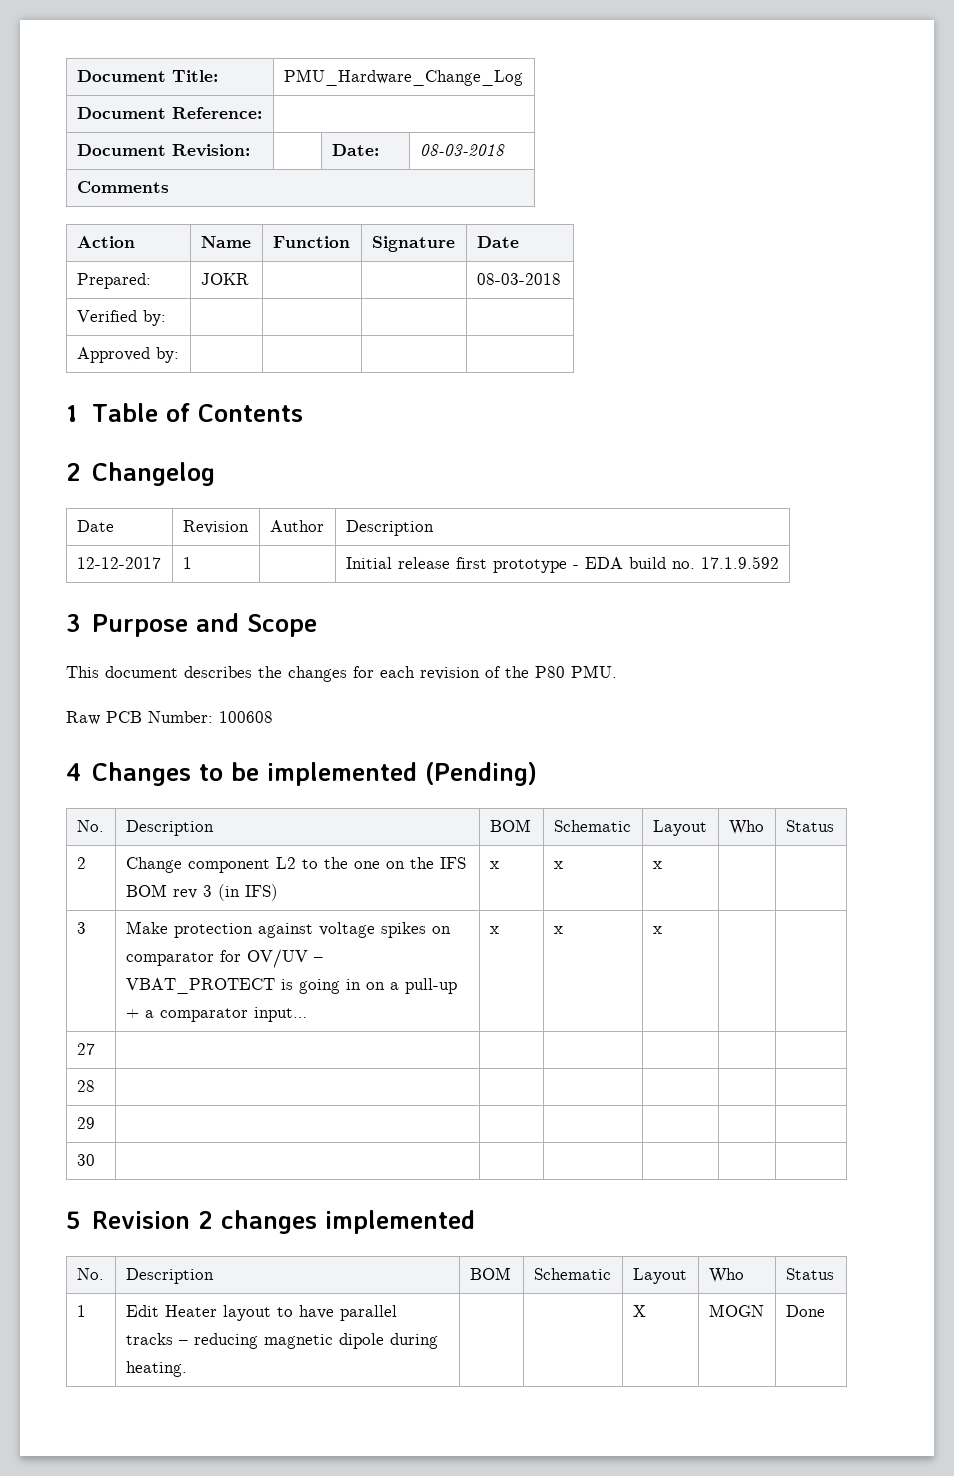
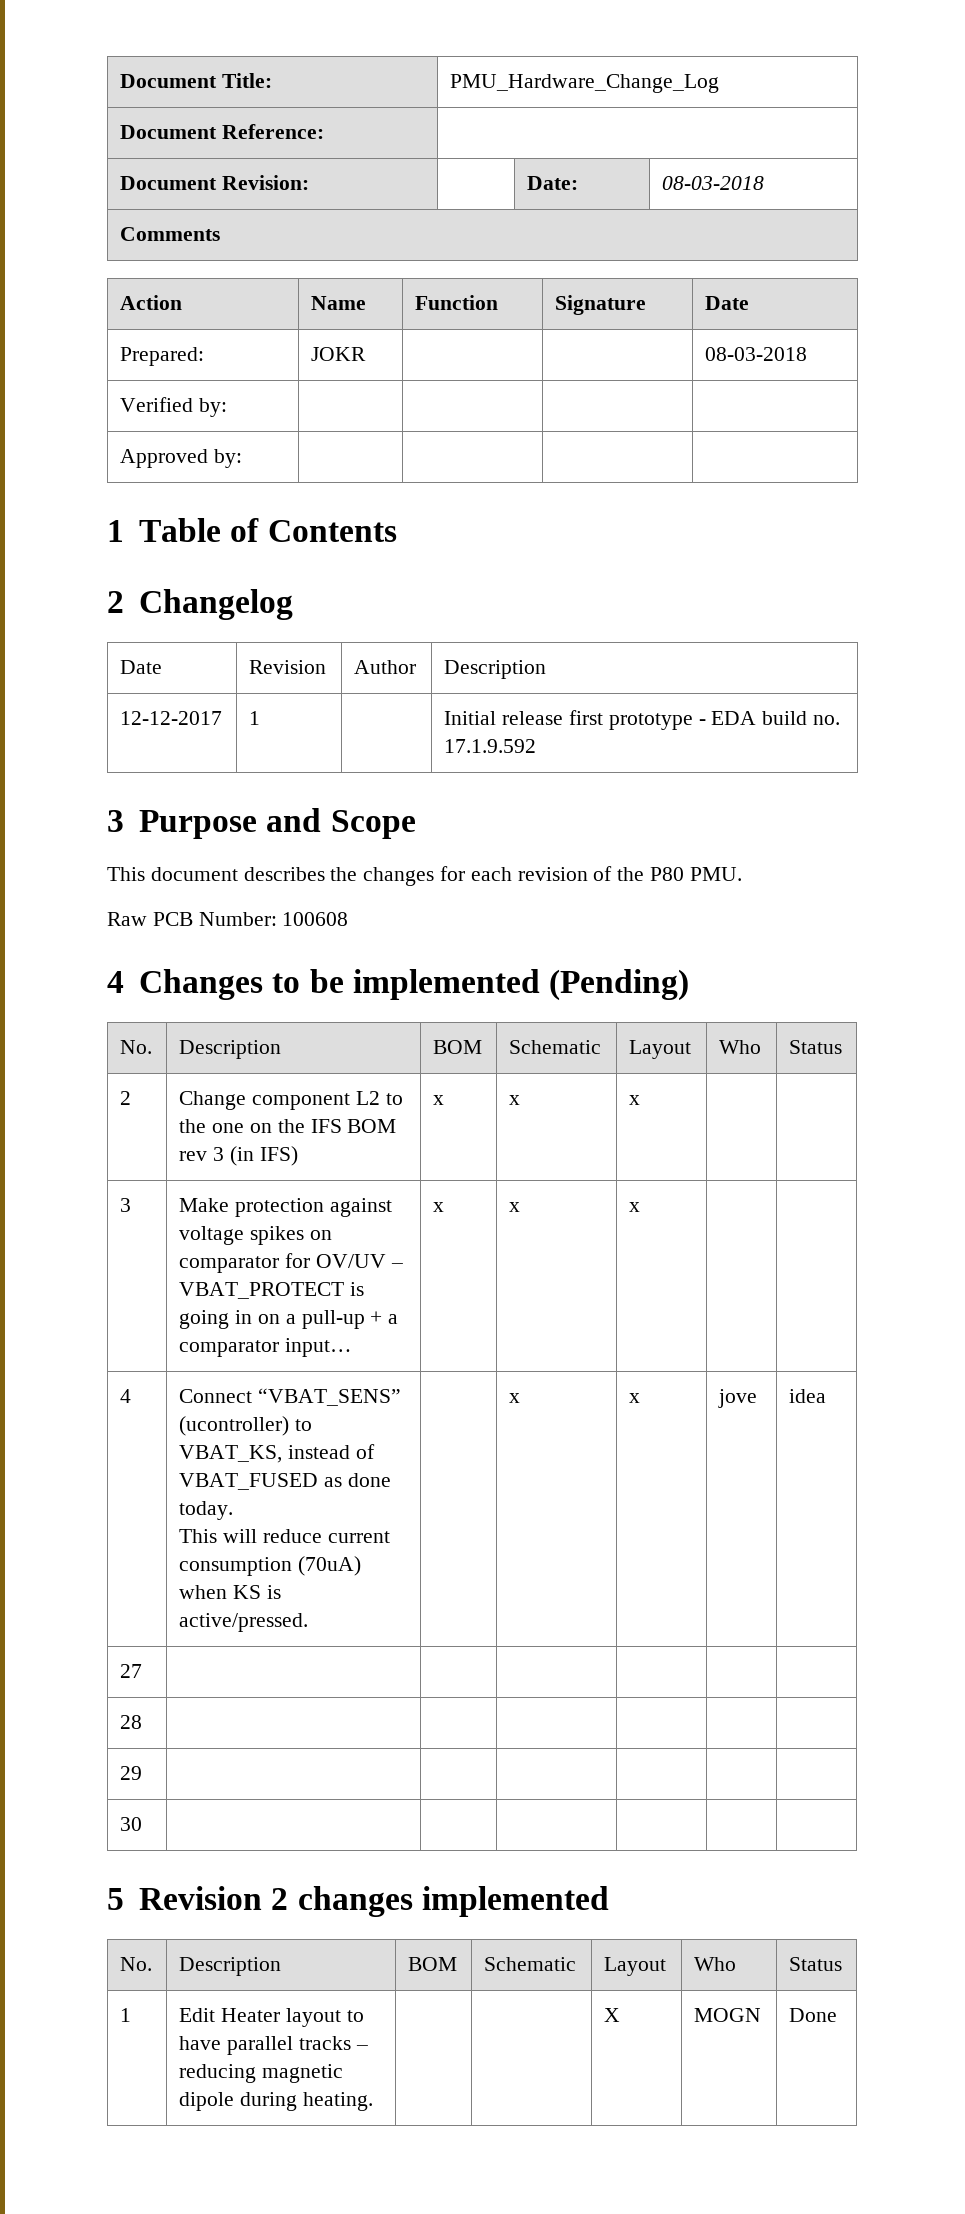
(662, 930) none -> [120,1389,132,1403] [179,1388,402,1406] [179,1416,313,1436] [179,1444,376,1463] [179,1473,392,1490] [179,1501,234,1520] [179,1529,390,1543] [179,1556,362,1576] [179,1585,282,1599] [179,1613,309,1632] [509,1393,521,1403] [629,1393,641,1403] [718,1389,758,1408] [789,1389,827,1403] // 4 | Connect “VBAT_SENS” (ucontroller) to VBAT_KS, instead of VBAT_FUSED as done today. // This will reduce current consumption (70uA) when KS is active/pressed. | | x | x | jove | idea

